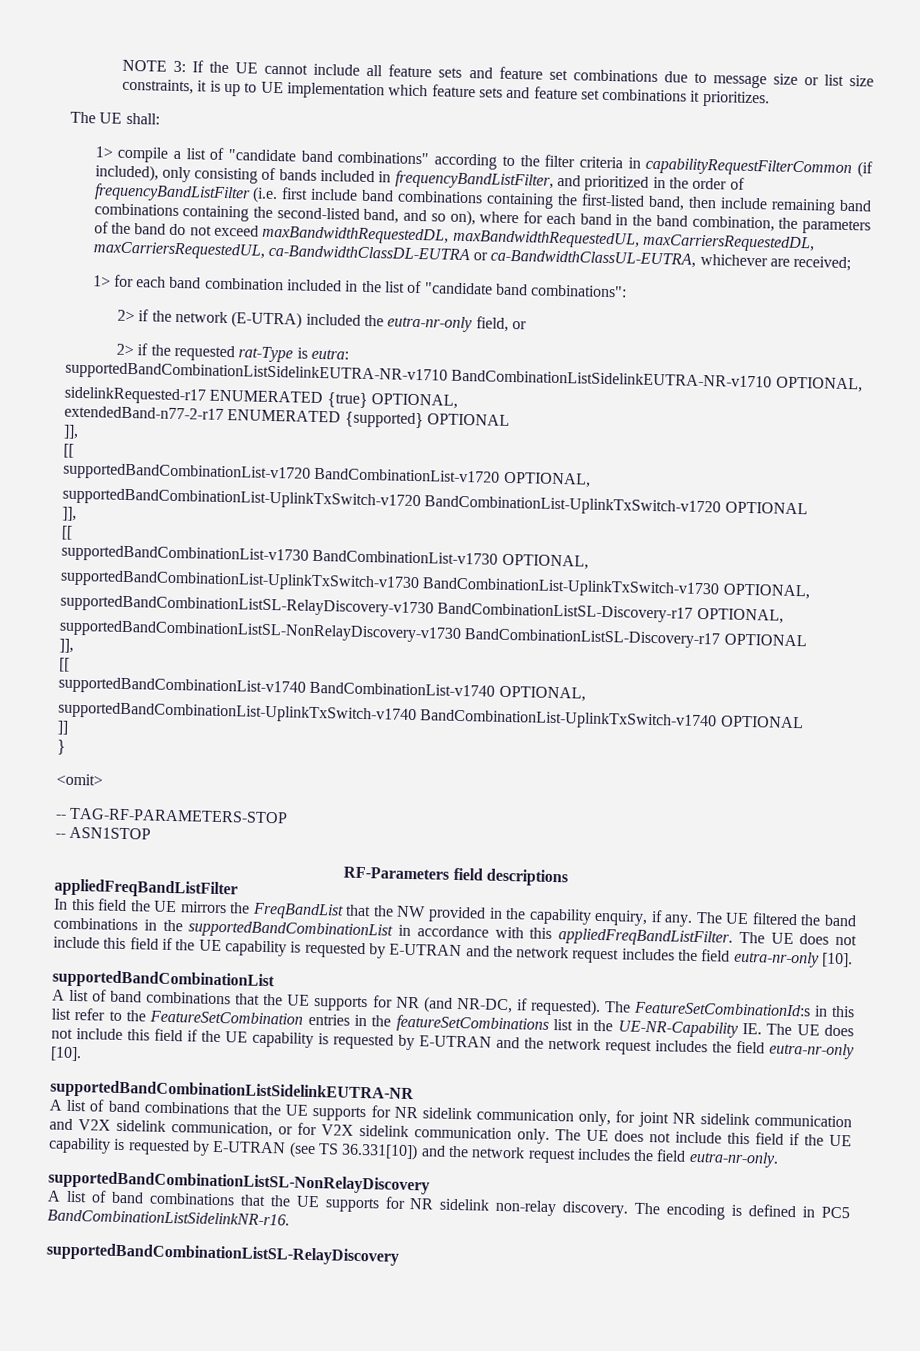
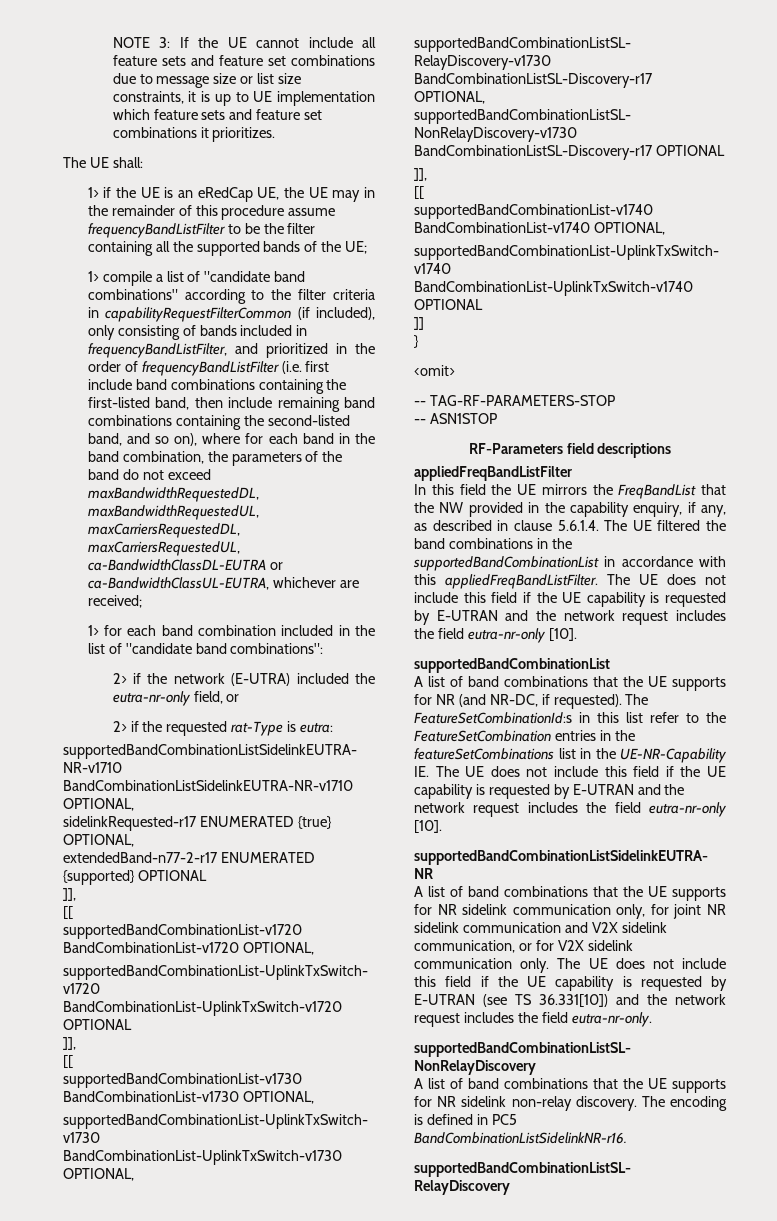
(160, 118) none -> [87,187,375,202] [87,205,336,220] [87,223,316,238] [87,241,368,256] // 1> if the UE is an eRedCap UE, the UE may in the remainder of this procedure assume frequencyBandListFilter to be the filter containing all the supported bands of the UE;
[664,914,694,927] any. -> [701,505,726,517] [414,520,599,531] any, as described in clause 5.6.1.4.

